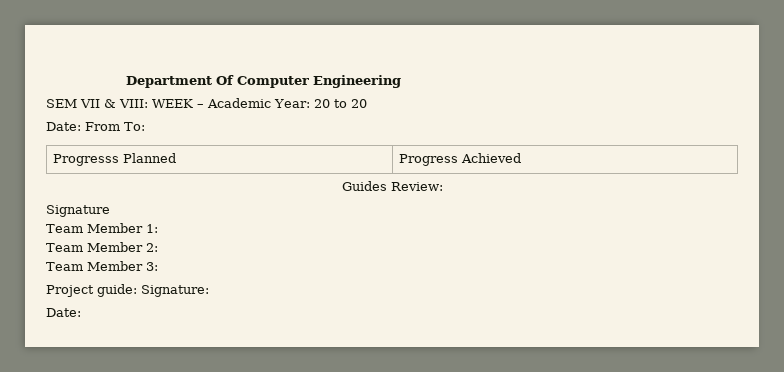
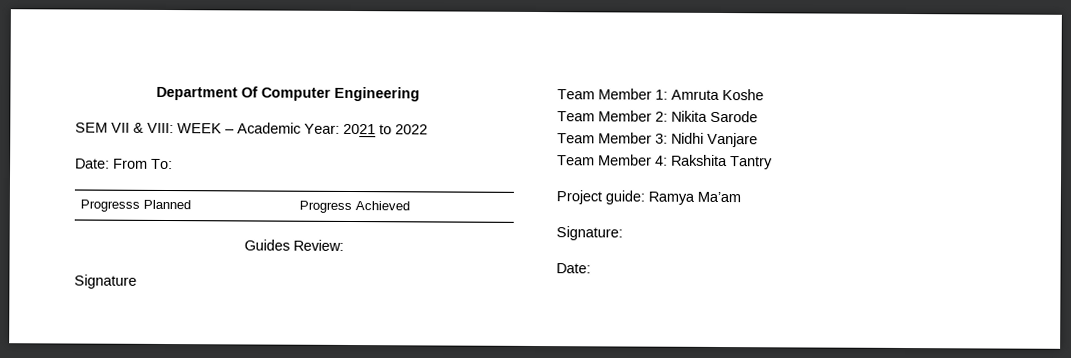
[313,99,367,108] 20 to 20 -> [343,123,428,135] 2021 to 2022
(158, 228) none -> [671,89,764,101] Amruta Koshe
(158, 247) none -> [671,110,758,123] Nikita Sarode
(158, 266) none -> [671,132,758,148] [557,154,773,170] Nidhi Vanjare // Team Member 4: Rakshita Tantry
(137, 290) none -> [648,191,741,205] Ramya Ma’am //

